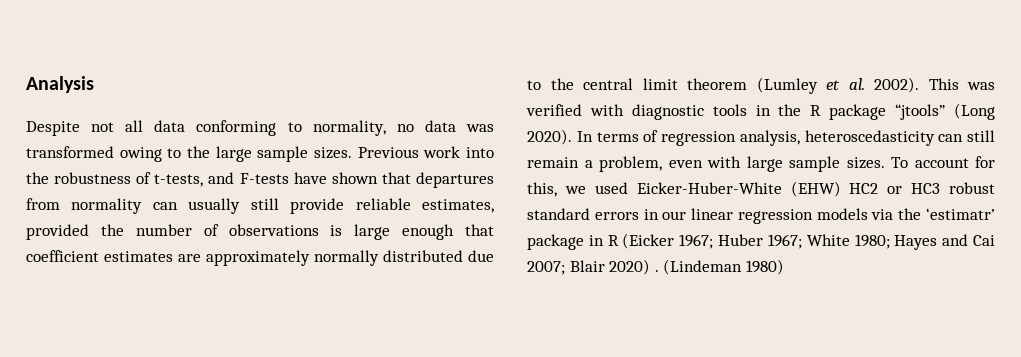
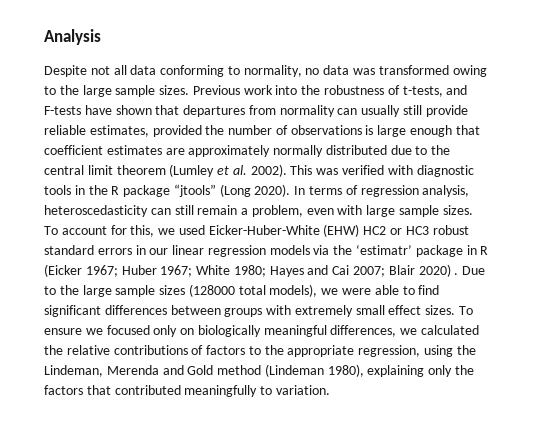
[663,259,784,275] (Lindeman 1980) -> [462,266,486,275] [44,284,440,297] [44,305,474,317] [44,325,480,337] [44,345,476,357] [44,364,475,377] [44,385,330,397] Due to the large sample sizes (128000 total models), we were able to find significant differences between groups with extremely small effect sizes. To ensure we focused only on biologically meaningful differences, we calculated the relative contributions of factors to the appropriate regression, using the Lindeman, Merenda and Gold method (Lindeman 1980), explaining only the factors that contributed meaningfully to variation.

